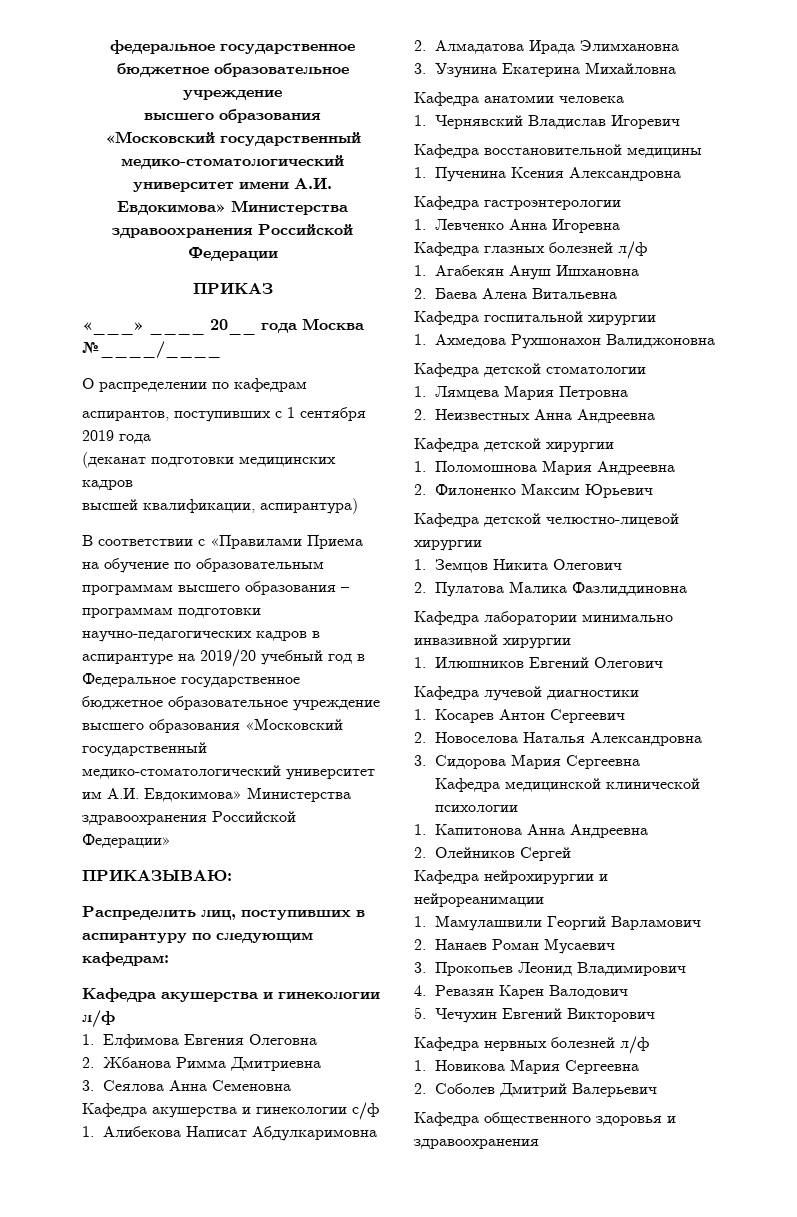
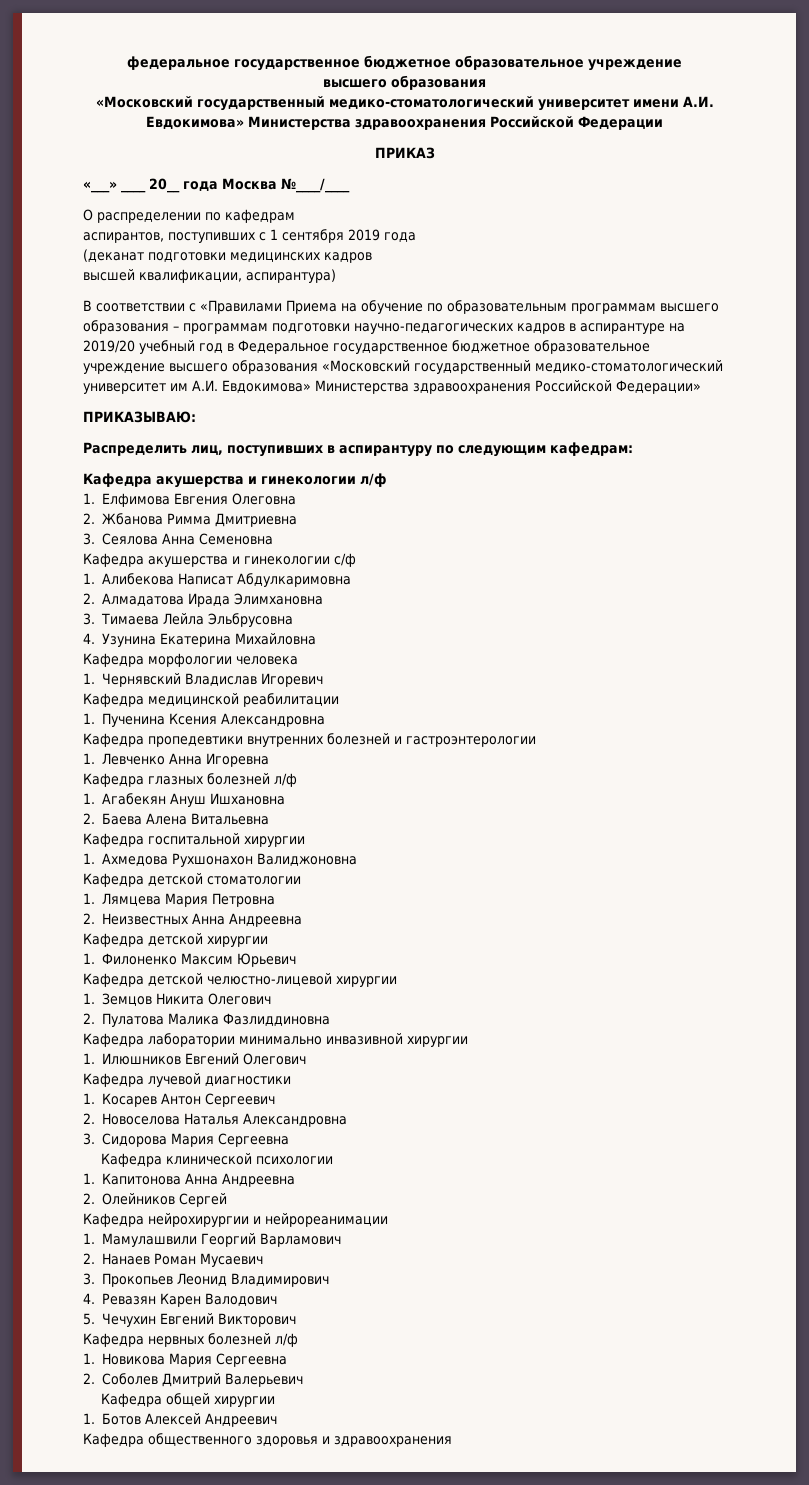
(426, 68) none -> [100,613,293,627] [83,633,95,644] Тимаева Лейла Эльбрусовна // 4.
[484,95,554,103] анатомии -> [148,653,232,667] морфологии
[484,144,702,158] восстановительной медицины -> [148,693,339,707] медицинской реабилитации
(479, 203) none -> [148,733,402,747] пропедевтики внутренних болезней и
[434,460,675,475] [414,484,426,495] Поломошнова Мария Андреевна // 2. -> (95, 958) none
[504,778,601,792] медицинской -> (163, 1160) none
(657, 1090) none -> [101,1393,276,1407] [83,1413,277,1427] // Кафедра общей хирургии // 1. Ботов Алексей Андреевич

